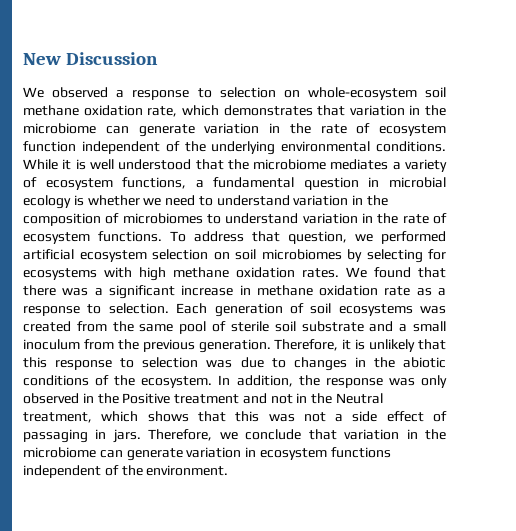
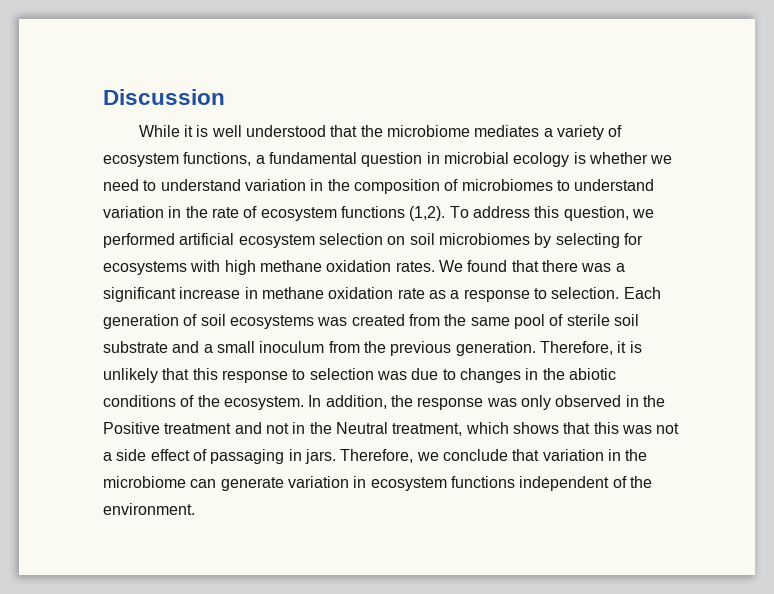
[23,53,61,65] New -> (103, 97) none
[23,87,446,100] [23,105,446,117] [23,123,446,137] [23,141,446,155] We observed a response to selection on whole-ecosystem soil methane oxidation rate, which demonstrates that variation in the microbiome can generate variation in the rate of ecosystem function independent of the underlying environmental conditions. -> (225, 97) none
[98,231,162,242] functions. -> [340,206,446,221] functions (1,2).
[252,231,280,242] that -> [534,206,560,218] this

